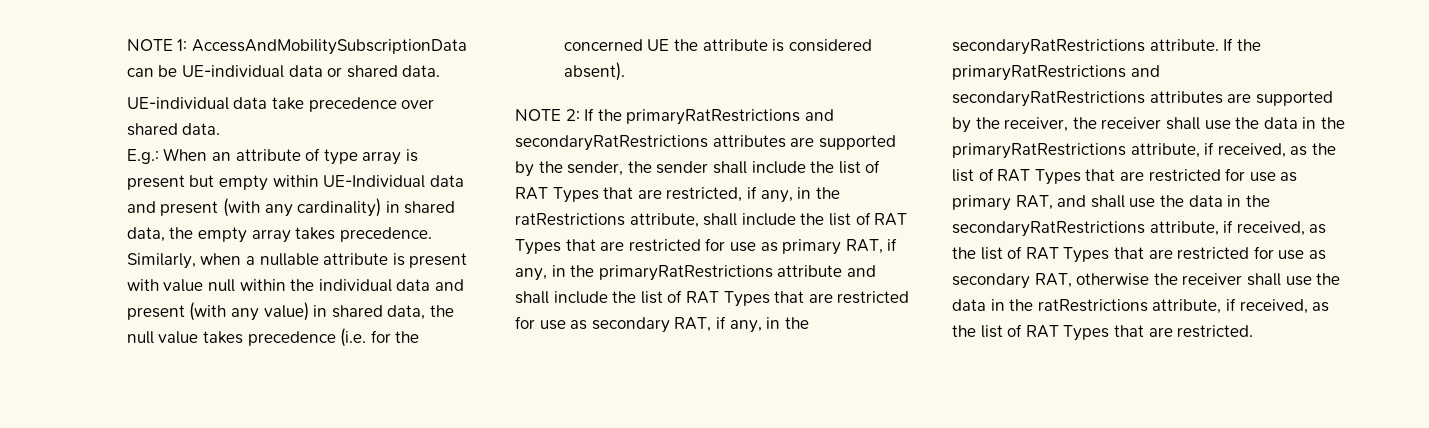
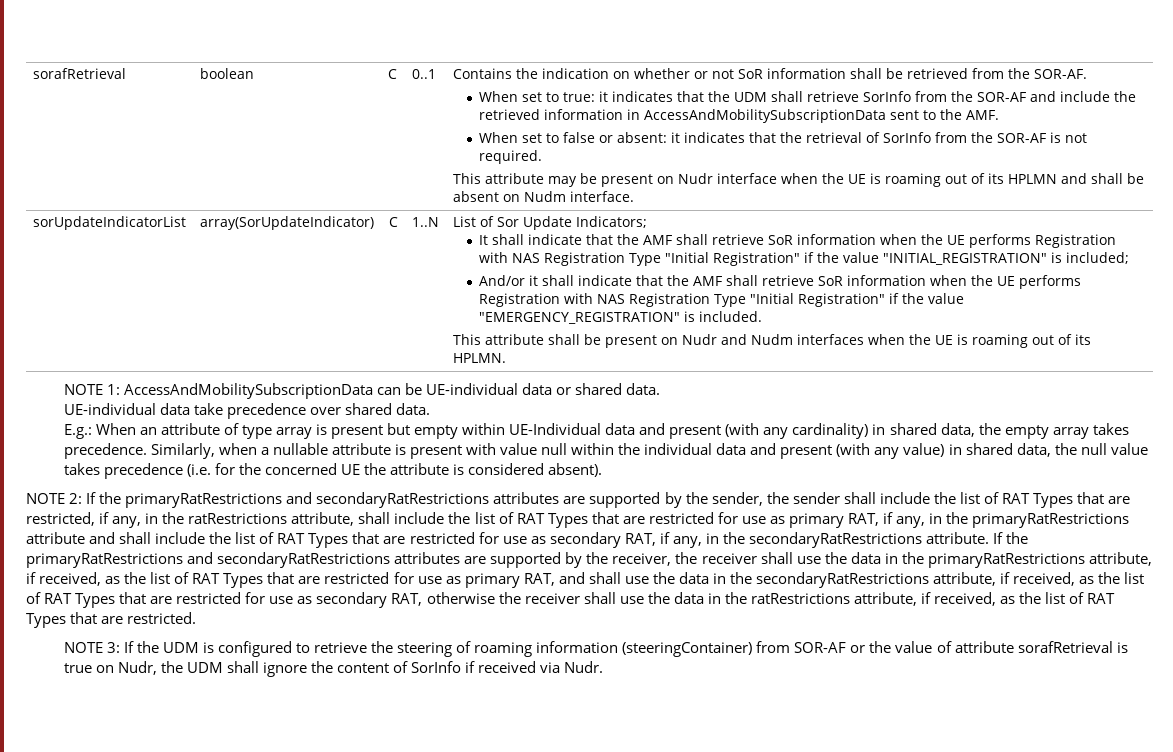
(126, 45) none -> [32,68,126,79] [199,68,254,79] [387,69,397,79] [411,69,436,79] [452,68,1087,79] [478,91,1136,102] [478,109,999,123] [478,132,1087,143] [478,150,542,164] [452,173,1144,187] [452,191,634,202] [32,216,186,230] [199,216,374,230] [389,217,398,227] [411,217,439,227] [452,216,647,230] [478,234,1116,248] [478,252,1129,266] [478,275,1081,289] [478,293,964,307] [478,311,762,324] [452,334,1091,348] [452,353,506,363] sorafRetrieval | boolean | C | 0..1 | Contains the indication on whether or not SoR information shall be retrieved from the SOR-AF. // When set to true: it indicates that the UDM shall retrieve SorInfo from the SOR-AF and include the retrieved information in AccessAndMobilitySubscriptionData sent to the AMF. // When set to false or absent: it indicates that the retrieval of SorInfo from the SOR-AF is not required. // This attribute may be present on Nudr interface when the UE is roaming out of its HPLMN and shall be absent on Nudm interface. // sorUpdateIndicatorList | array(SorUpdateIndicator) | C | 1..N | List of Sor Update Indicators; // It shall indicate that the AMF shall retrieve SoR information when the UE performs Registration with NAS Registration Type "Initial Registration" if the value "INITIAL_REGISTRATION" is included; // And/or it shall indicate that the AMF shall retrieve SoR information when the UE performs Registration with NAS Registration Type "Initial Registration" if the value "EMERGENCY_REGISTRATION" is included. // This attribute shall be present on Nudr and Nudm interfaces when the UE is roaming out of its HPLMN. //
(1254, 331) none -> [63,641,1128,657] [63,661,604,677] // NOTE 3: If the UDM is configured to retrieve the steering of roaming information (steeringContainer) from SOR-AF or the value of attribute sorafRetrieval is true on Nudr, the UDM shall ignore the content of SorInfo if received via Nudr.

